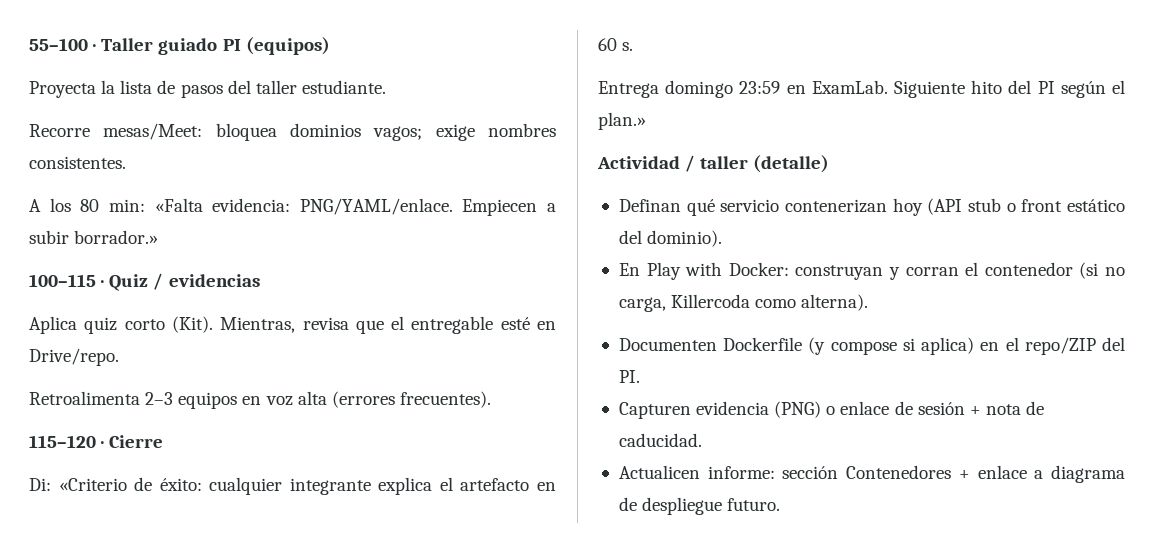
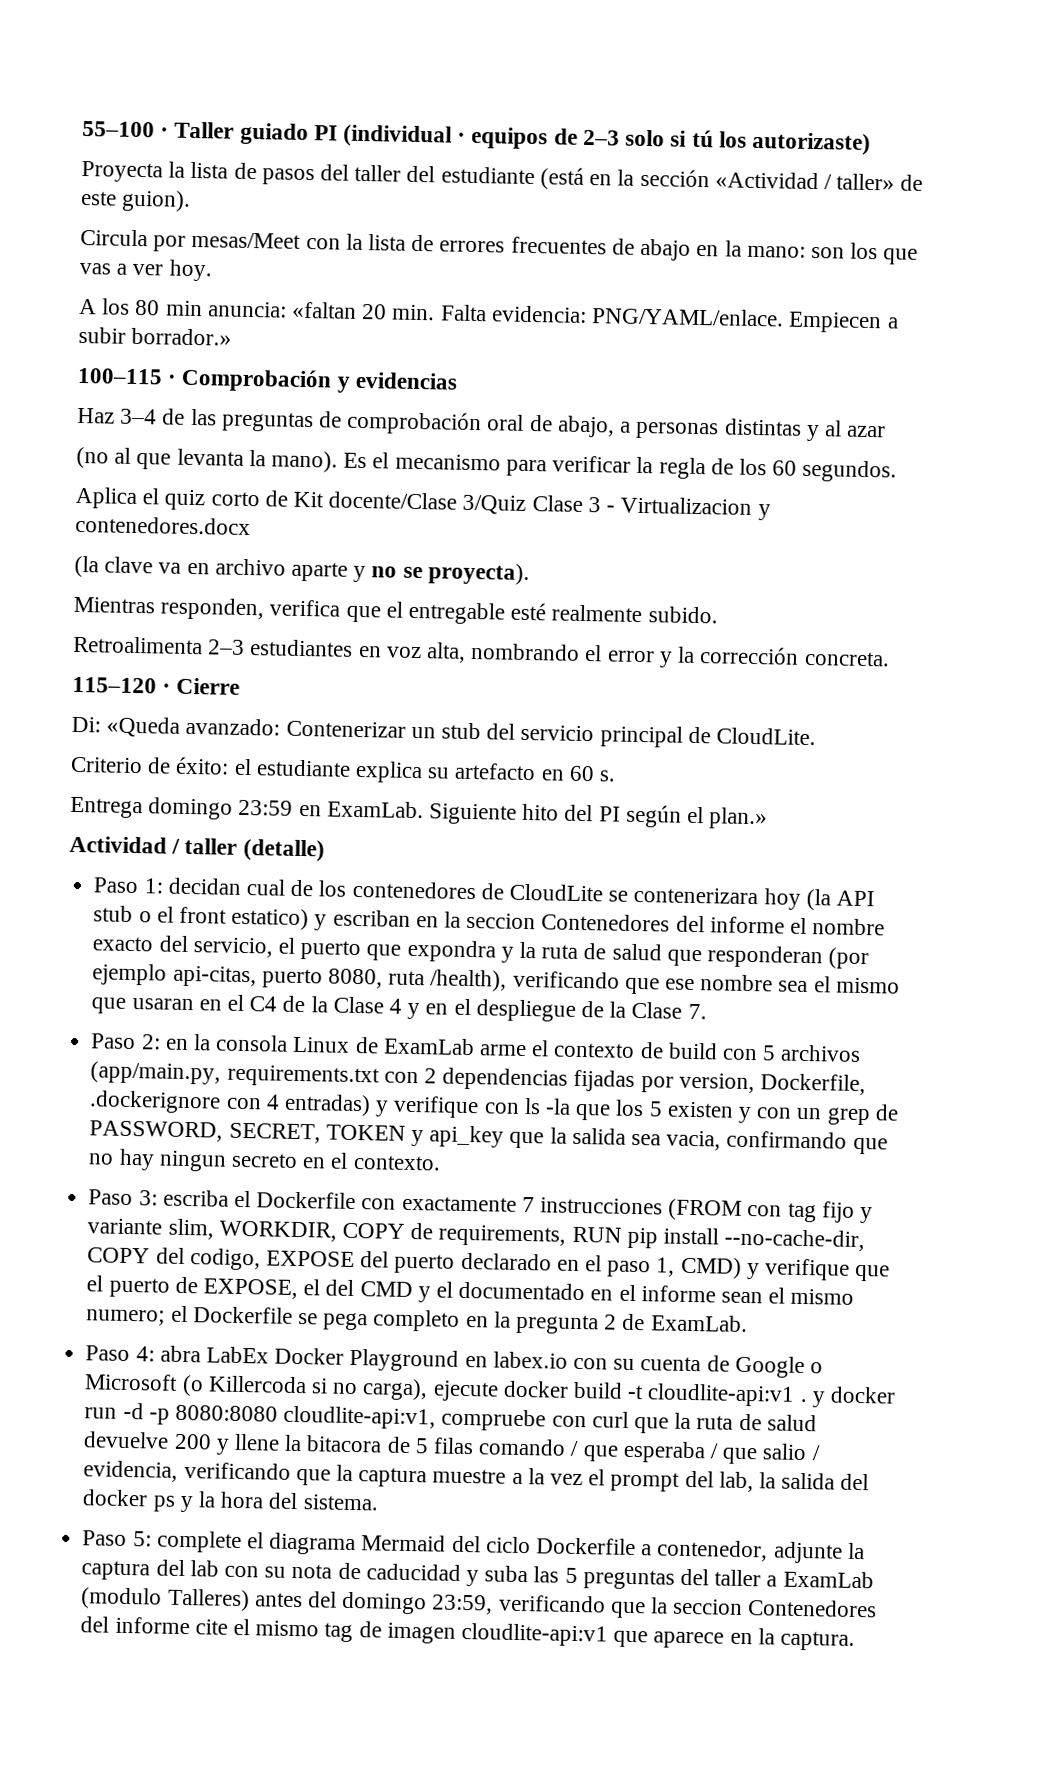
[245,37,330,55] (equipos) -> [343,124,871,156] (individual · equipos de 2–3 solo si tú los autorizaste)
[301,80,386,94] [29,123,556,141] [29,156,126,169] [29,198,203,212] estudiante. // Recorre mesas/Meet: bloquea dominios vagos; exige nombres consistentes. // A los 80 min: «Falta -> [406,165,924,191] [80,189,192,212] [80,228,919,265] [79,259,213,282] [79,298,487,322] del estudiante (está en la sección «Actividad / taller» de este guion). // Circula por mesas/Meet con la lista de errores frecuentes de abajo en la mano: son los que vas a ver hoy. // A los 80 min anuncia: «faltan 20 min. Falta
[109,273,164,291] Quiz / -> [181,367,350,393] Comprobación y
(260, 280) none -> [77,407,887,442] [76,446,898,483] // Haz 3–4 de las preguntas de comprobación oral de abajo, a personas distintas y al azar // (no al que levanta la mano). Es el mecanismo para verificar la regla de los 60 segundos.
(77, 325) none -> [142,488,160,505] el
[171,316,349,333] (Kit). Mientras, revisa -> [264,490,771,521] [75,515,251,536] [74,555,530,586] [73,596,341,621] de Kit docente/Clase 3/Quiz Clase 3 - Virtualizacion y contenedores.docx // (la clave va en archivo aparte y no se proyecta). // Mientras responden, verifica
[537,321,557,330] [29,348,119,366] en Drive/repo. -> [551,604,718,624] realmente subido.
[178,392,238,409] equipos -> [250,639,354,657] estudiantes
[297,391,491,408] [29,435,164,448] [29,477,453,495] alta (errores frecuentes). // 115–120 · Cierre // Di: «Criterio de éxito: cualquier integrante explica el -> [426,642,890,668] [72,676,241,695] [71,716,817,748] [70,756,451,784] alta, nombrando el error y la corrección concreta. // 115–120 · Cierre // Di: «Queda avanzado: Contenerizar un stub del servicio principal de CloudLite. // Criterio de éxito: el estudiante explica su
[618,198,1126,216] [618,230,723,247] [618,262,1125,280] [618,294,869,312] [618,337,1125,355] [618,370,640,383] [618,401,1045,419] [618,433,702,447] [618,465,1125,483] [618,497,781,515] Definan qué servicio contenerizan hoy (API stub o front estático del dominio). // En Play with Docker: construyan y corran el contenedor (si no carga, Killercoda como alterna). // Documenten Dockerfile (y compose si aplica) en el repo/ZIP del PI. // Capturen evidencia (PNG) o enlace de sesión + nota de caducidad. // Actualicen informe: sección Contenedores + enlace a diagrama de despliegue futuro. -> [93,877,876,911] [93,905,886,936] [92,935,870,970] [92,963,900,995] [91,994,707,1022] [90,1033,862,1062] [90,1061,866,1096] [89,1090,899,1126] [89,1120,888,1155] [88,1148,441,1172] [88,1189,874,1224] [87,1218,866,1252] [87,1247,891,1282] [86,1275,855,1305] [86,1305,748,1335] [85,1345,824,1379] [84,1373,897,1408] [84,1402,817,1434] [83,1431,821,1465] [83,1460,870,1493] [82,1489,379,1513] [82,1530,865,1564] [81,1559,874,1590] [81,1587,878,1619] [80,1616,856,1651] Paso 1: decidan cual de los contenedores de CloudLite se contenerizara hoy (la API stub o el front estatico) y escriban en la seccion Contenedores del informe el nombre exacto del servicio, el puerto que expondra y la ruta de salud que responderan (por ejemplo api-citas, puerto 8080, ruta /health), verificando que ese nombre sea el mismo que usaran en el C4 de la Clase 4 y en el despliegue de la Clase 7. // Paso 2: en la consola Linux de ExamLab arme el contexto de build con 5 archivos (app/main.py, requirements.txt con 2 dependencias fijadas por version, Dockerfile, .dockerignore con 4 entradas) y verifique con ls -la que los 5 existen y con un grep de PASSWORD, SECRET, TOKEN y api_key que la salida sea vacia, confirmando que no hay ningun secreto en el contexto. // Paso 3: escriba el Dockerfile con exactamente 7 instrucciones (FROM con tag fijo y variante slim, WORKDIR, COPY de requirements, RUN pip install --no-cache-dir, COPY del codigo, EXPOSE del puerto declarado en el paso 1, CMD) y verifique que el puerto de EXPOSE, el del CMD y el documentado en el informe sean el mismo numero; el Dockerfile se pega completo en la pregunta 2 de ExamLab. // Paso 4: abra LabEx Docker Playground en labex.io con su cuenta de Google o Microsoft (o Killercoda si no carga), ejecute docker build -t cloudlite-api:v1 . y docker run -d -p 8080:8080 cloudlite-api:v1, compruebe con curl que la ruta de salud devuelve 200 y llene la bitacora de 5 filas comando / que esperaba / que salio / evidencia, verificando que la captura muestre a la vez el prompt del lab, la salida del docker ps y la hora del sistema. // Paso 5: complete el diagrama Mermaid del ciclo Dockerfile a contenedor, adjunte la captura del lab con su nota de caducidad y suba las 5 preguntas del taller a ExamLab (modulo Talleres) antes del domingo 23:59, verificando que la seccion Contenedores del informe cite el mismo tag de imagen cloudlite-api:v1 que aparece en la captura.

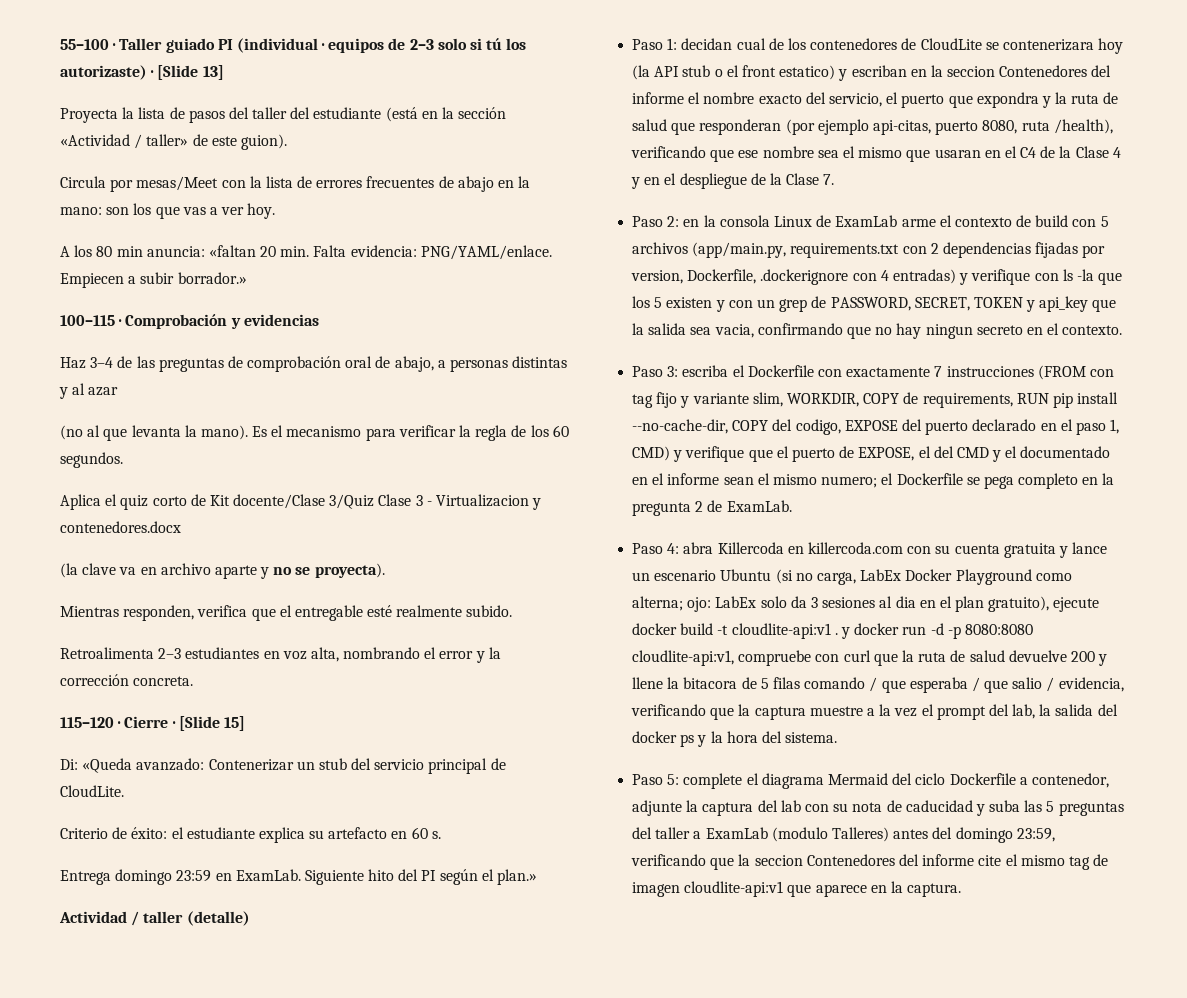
(871, 143) none -> [151,65,224,80] · [Slide 13]
(241, 686) none -> [172,716,245,731] · [Slide 15]
[205,1346,824,1379] [84,1373,429,1401] LabEx Docker Playground en labex.io con su cuenta de Google o Microsoft (o Killercoda si no carga), -> [717,542,1108,558] [632,569,1072,585] [632,596,1050,612] Killercoda en killercoda.com con su cuenta gratuita y lance un escenario Ubuntu (si no carga, LabEx Docker Playground como alterna; ojo: LabEx solo da 3 sesiones al dia en el plan gratuito),

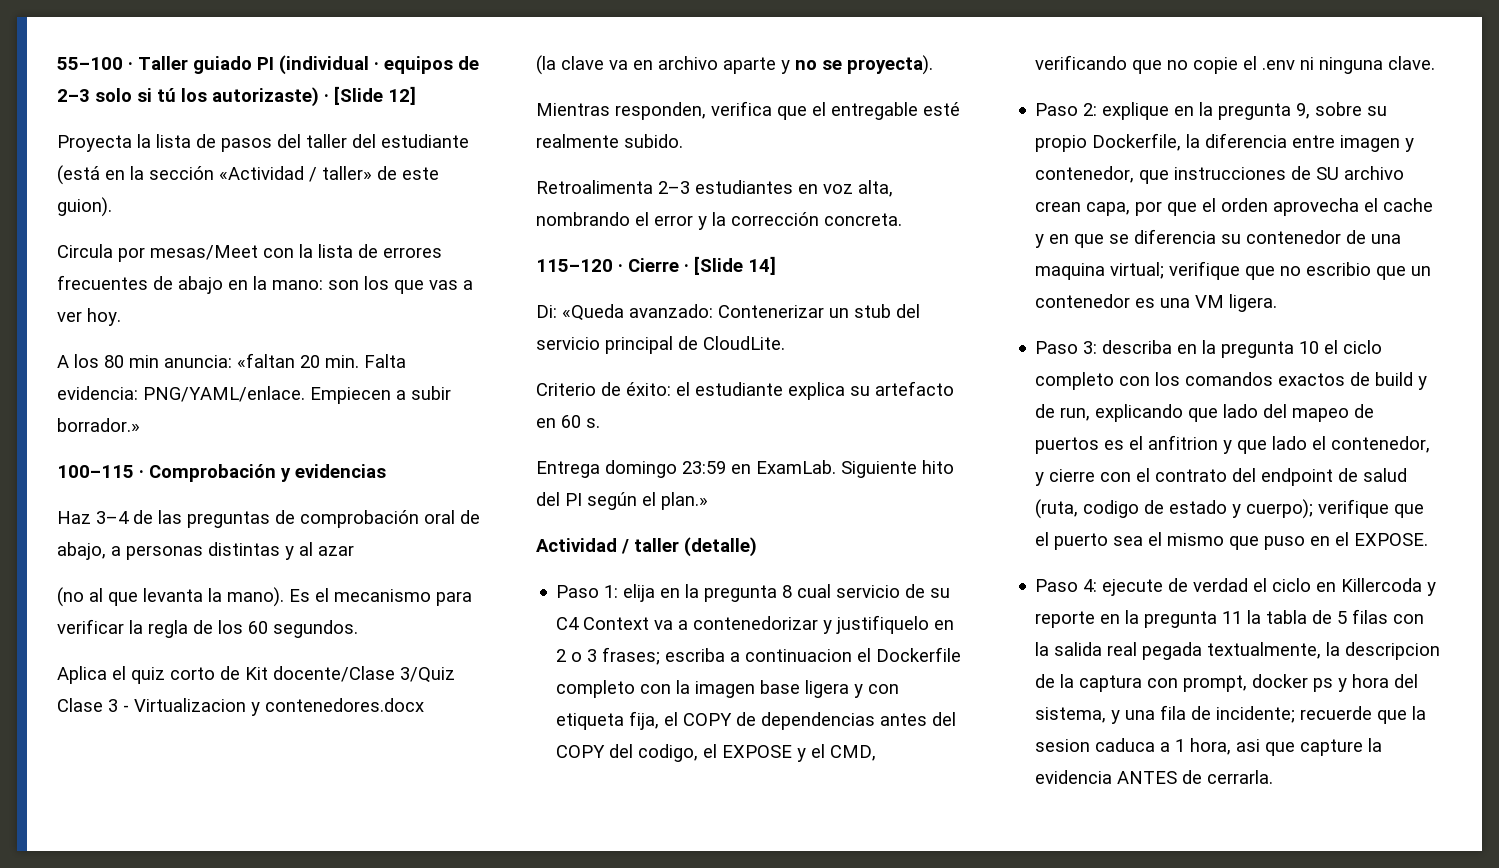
[202,65,224,80] 13] -> [388,86,416,105] 12]
[223,716,245,731] 15] -> [748,256,776,275] 14]
[681,38,1124,54] [632,65,1112,81] [632,92,1119,108] [632,119,1113,135] [631,146,814,162] decidan cual de los contenedores de CloudLite se contenerizara hoy (la API stub o el front estatico) y escriban en la seccion Contenedores del informe el nombre exacto del servicio, el puerto que expondra y la ruta de salud que responderan (por ejemplo api-citas, puerto 8080, ruta /health), verificando que ese nombre -> [623,584,951,602] [556,615,955,634] [556,647,962,665] [556,680,900,698] [556,711,957,730] [556,744,877,762] [1035,55,1436,74] [1035,102,1388,120] [1035,133,1415,152] [1035,166,1405,184] [1035,198,1434,216] [1035,229,1402,248] [1035,261,1432,280] [1035,294,1278,312] [1035,340,1383,358] [1035,372,1428,390] [1035,404,1375,422] [1035,435,1431,454] [1035,468,1408,486] [1035,499,1425,519] [1035,532,1109,550] elija en la pregunta 8 cual servicio de su C4 Context va a contenedorizar y justifiquelo en 2 o 3 frases; escriba a continuacion el Dockerfile completo con la imagen base ligera y con etiqueta fija, el COPY de dependencias antes del COPY del codigo, el EXPOSE y el CMD, verificando que no copie el .env ni ninguna clave. // Paso 2: explique en la pregunta 9, sobre su propio Dockerfile, la diferencia entre imagen y contenedor, que instrucciones de SU archivo crean capa, por que el orden aprovecha el cache y en que se diferencia su contenedor de una maquina virtual; verifique que no escribio que un contenedor es una VM ligera. // Paso 3: describa en la pregunta 10 el ciclo completo con los comandos exactos de build y de run, explicando que lado del mapeo de puertos es el anfitrion y que lado el contenedor, y cierre con el contrato del endpoint de salud (ruta, codigo de estado y cuerpo); verifique que el puerto
[934,146,1121,158] [631,173,835,189] [632,215,1109,227] [632,242,1106,258] [631,269,1123,285] [632,296,1117,312] [632,323,1123,339] [632,365,1114,380] [632,392,1119,408] [632,419,1120,435] [632,446,1111,462] [632,473,1115,489] [632,500,792,516] [632,542,1108,558] [632,569,1072,585] [632,596,1100,612] [632,623,1033,639] [632,650,1108,666] [632,677,1124,693] [631,704,1118,720] usaran en el C4 de la Clase 4 y en el despliegue de la Clase 7. // Paso 2: en la consola Linux de ExamLab arme el contexto de build con 5 archivos (app/main.py, requirements.txt con 2 dependencias fijadas por version, Dockerfile, .dockerignore con 4 entradas) y verifique con ls -la que los 5 existen y con un grep de PASSWORD, SECRET, TOKEN y api_key que la salida sea vacia, confirmando que no hay ningun secreto en el contexto. // Paso 3: escriba el Dockerfile con exactamente 7 instrucciones (FROM con tag fijo y variante slim, WORKDIR, COPY de requirements, RUN pip install --no-cache-dir, COPY del codigo, EXPOSE del puerto declarado en el paso 1, CMD) y verifique que el puerto de EXPOSE, el del CMD y el documentado en el informe sean el mismo numero; el Dockerfile se pega completo en la pregunta 2 de ExamLab. // Paso 4: abra Killercoda en killercoda.com con su cuenta gratuita y lance un escenario Ubuntu (si no carga, LabEx Docker Playground como alterna; ojo: LabEx solo da 3 sesiones al dia en el plan gratuito), ejecute docker build -t cloudlite-api:v1 . y docker run -d -p 8080:8080 cloudlite-api:v1, compruebe con curl que la ruta de salud devuelve 200 y llene la bitacora de 5 filas comando / que esperaba / que salio / evidencia, verificando que la captura muestre a la vez el prompt del lab, la salida del -> [1264,532,1429,550] [1035,578,1437,596] [1035,609,1425,628] [1035,642,1441,660] [1035,674,1248,692] puso en el EXPOSE. // Paso 4: ejecute de verdad el ciclo en Killercoda y reporte en la pregunta 11 la tabla de 5 filas con la salida real pegada textualmente, la descripcion de la captura con prompt,
[710,731,723,743] la -> (1348, 685) none
[785,732,838,743] [632,773,1109,789] [632,800,1124,816] [632,827,1055,843] [631,854,1109,870] [632,881,962,897] sistema. // Paso 5: complete el diagrama Mermaid del ciclo Dockerfile a contenedor, adjunte la captura del lab con su nota de caducidad y suba las 5 preguntas del taller a ExamLab (modulo Talleres) antes del domingo 23:59, verificando que la seccion Contenedores del informe cite el mismo tag de imagen cloudlite-api:v1 que aparece en la captura. -> [1035,705,1427,724] [1035,738,1383,756] [1035,770,1274,784] sistema, y una fila de incidente; recuerde que la sesion caduca a 1 hora, asi que capture la evidencia ANTES de cerrarla.

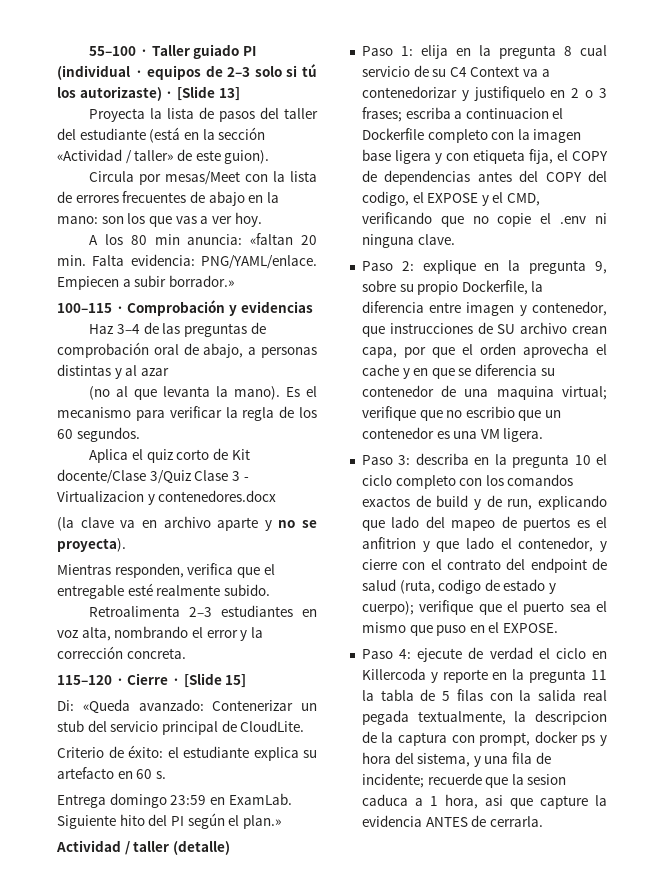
[388,86,416,105] 12] -> [218,87,240,101] 13]
[748,256,776,275] 14] -> [225,674,247,688] 15]

